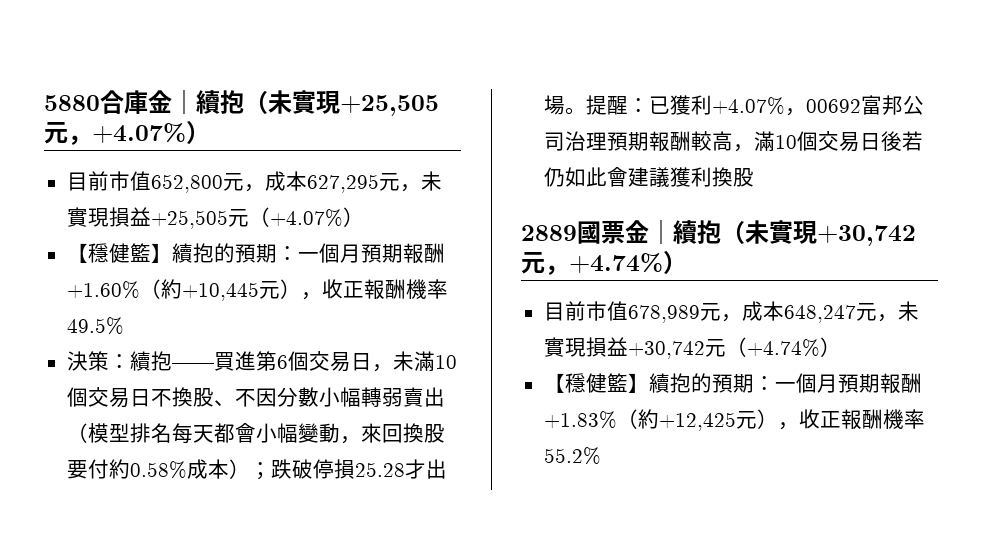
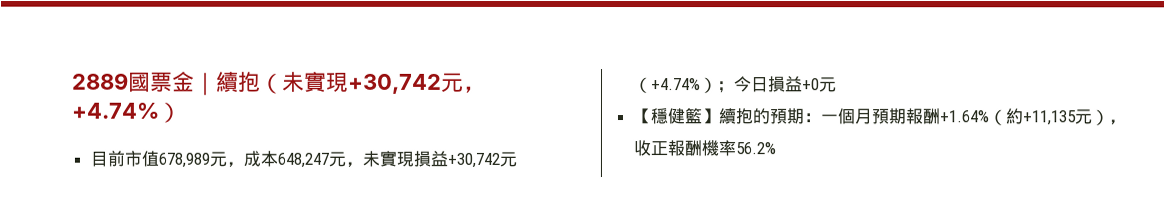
[44,90,439,116] [44,120,210,145] [66,171,442,193] [66,207,364,229] [66,243,445,264] [66,279,448,301] [66,317,124,335] [66,351,457,372] [66,387,445,408] [66,423,445,444] [66,459,447,480] [543,95,924,116] [543,131,923,152] [543,167,754,187] 5880合庫金｜續抱（未實現+25,505元，+4.07%） // 目前市值652,800元，成本627,295元，未實現損益+25,505元（+4.07%） // 【穩健籃】續抱的預期：一個月預期報酬+1.60%（約+10,445元），收正報酬機率49.5% // 決策：續抱——買進第6個交易日，未滿10個交易日不換股、不因分數小幅轉弱賣出（模型排名每天都會小幅變動，來回換股要付約0.58%成本）；跌破停損25.28才出場。提醒：已獲利+4.07%，00692富邦公司治理預期報酬較高，滿10個交易日後若仍如此會建議獲利換股 // -> (72, 81) none
[543,373,922,394] [543,409,925,431] [543,447,601,465] // 【穩健籃】續抱的預期：一個月預期報酬+1.83%（約+12,425元），收正報酬機率55.2% -> [716,76,837,94] [632,108,1126,126] [632,140,776,157] ；今日損益+0元 // 【穩健籃】續抱的預期：一個月預期報酬+1.64%（約+11,135元），收正報酬機率56.2%

